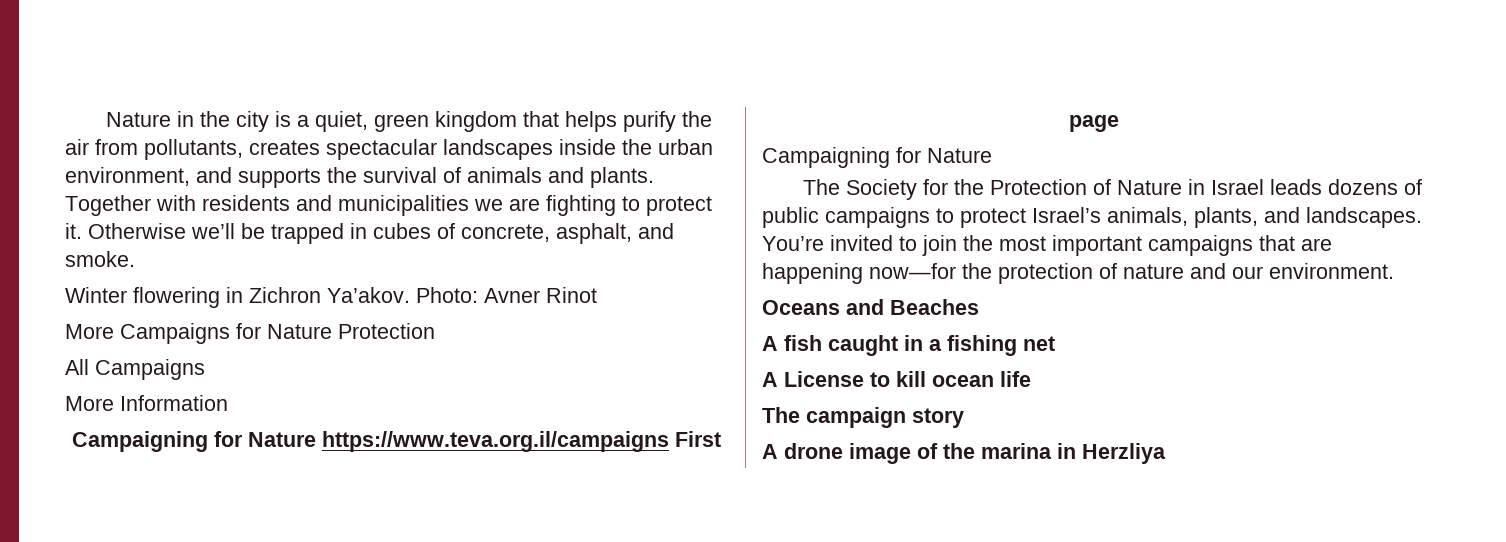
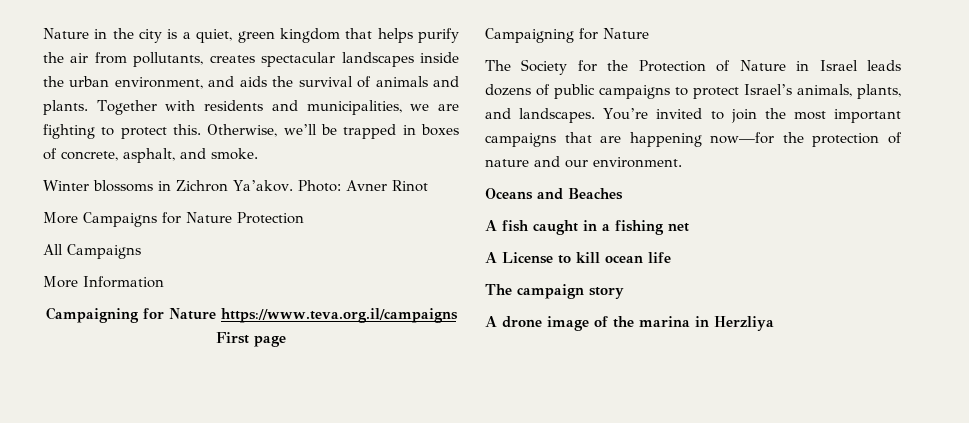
[238,168,321,188] supports -> [239,76,267,87] aids
[338,195,469,216] municipalities -> [306,100,402,115] municipalities,
[65,223,186,239] it. Otherwise -> [173,124,278,137] this. Otherwise,
[373,223,431,239] cubes -> [420,124,459,136] boxes
[133,287,220,308] flowering -> [93,180,153,192] blossoms

